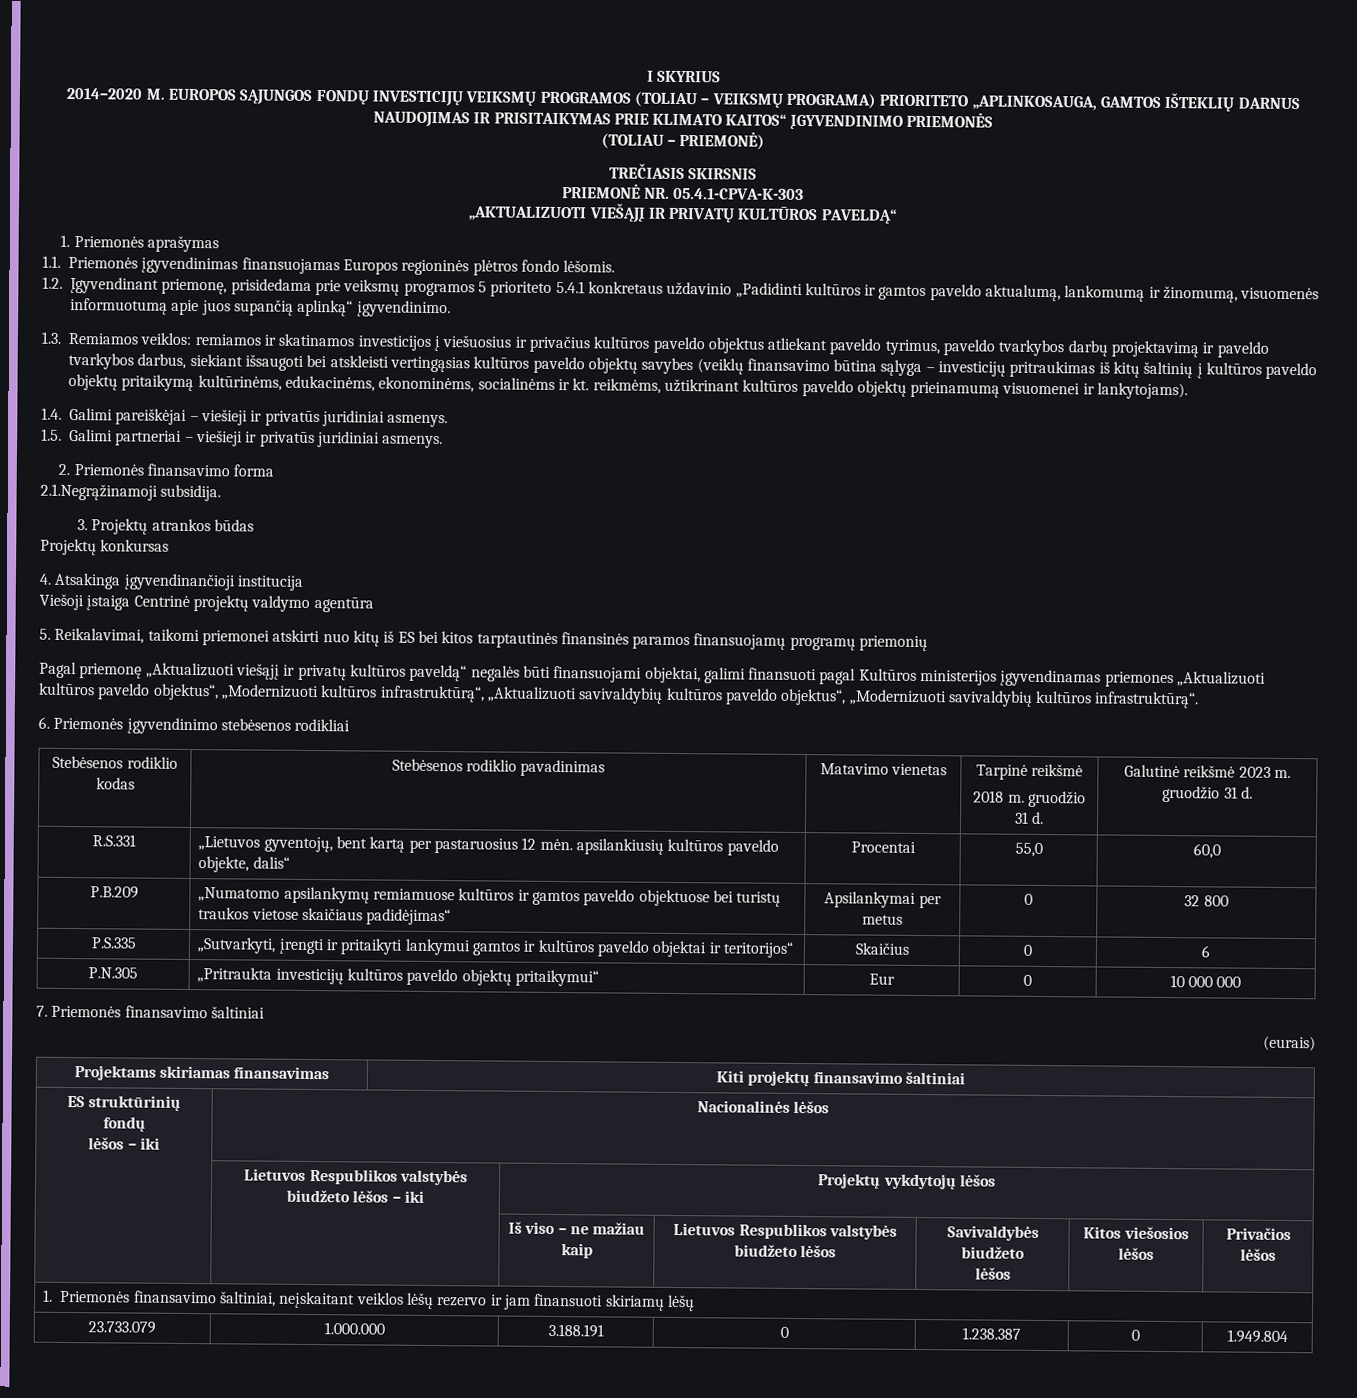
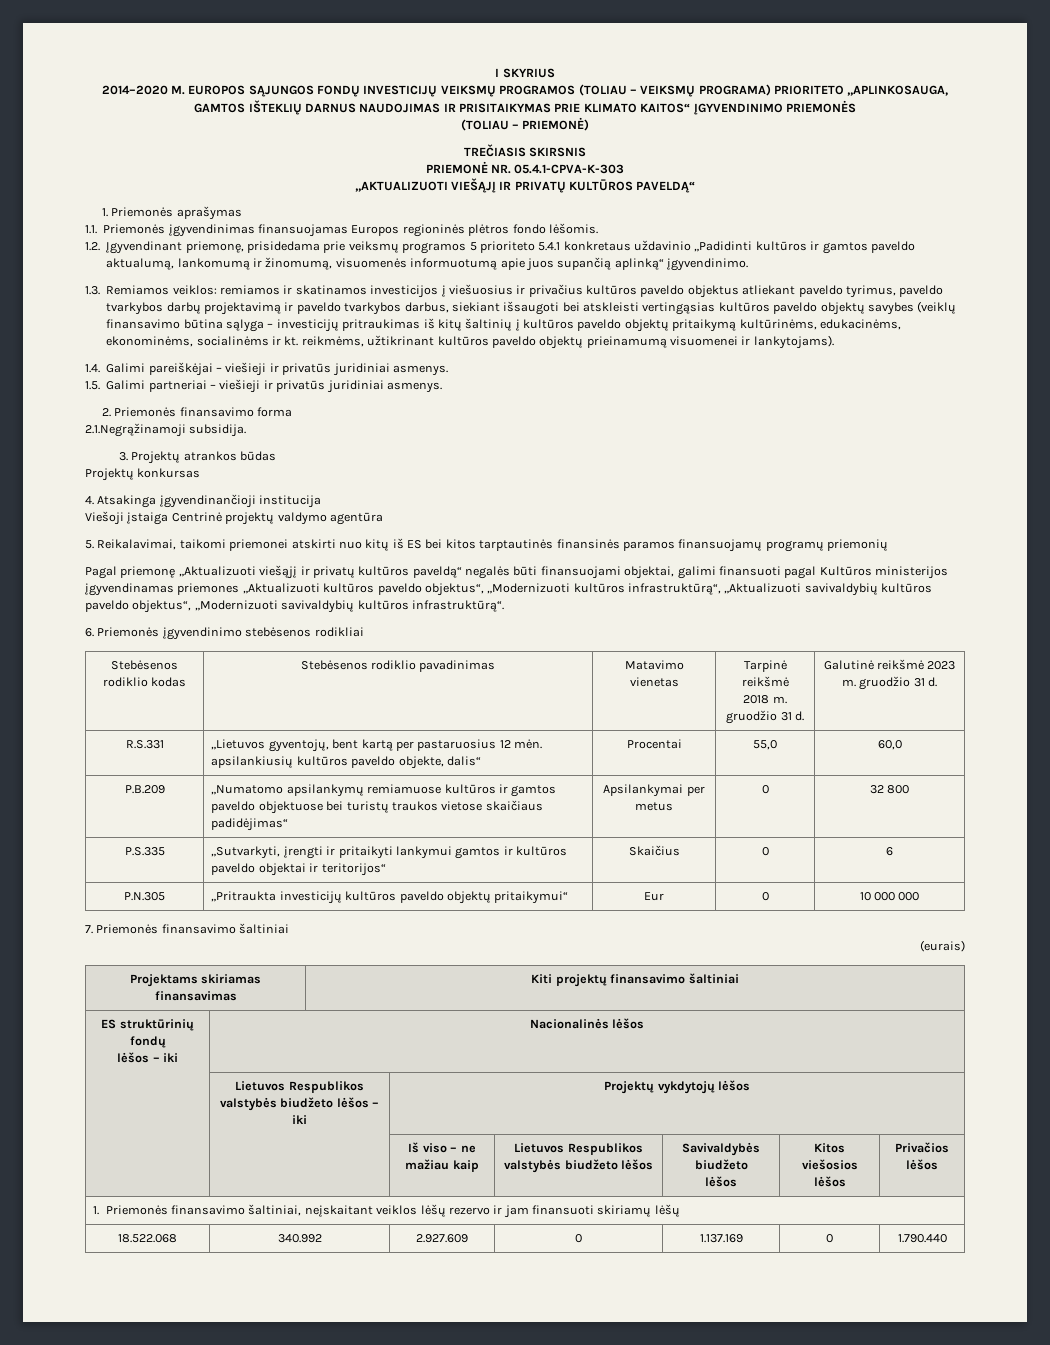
[88,1321,156,1334] [323,1322,385,1335] [547,1323,604,1338] [779,1326,789,1338] [962,1327,1021,1340] [1130,1329,1140,1341] [1226,1329,1288,1344] 23.733.079 | 1.000.000 | 3.188.191 | 0 | 1.238.387 | 0 | 1.949.804 -> [118,1234,177,1243] [277,1234,322,1243] [416,1234,468,1243] [575,1234,582,1243] [699,1234,743,1243] [825,1234,833,1243] [897,1234,947,1243] 18.522.068 | 340.992 | 2.927.609 | 0 | 1.137.169 | 0 | 1.790.440

